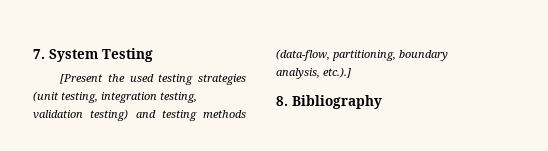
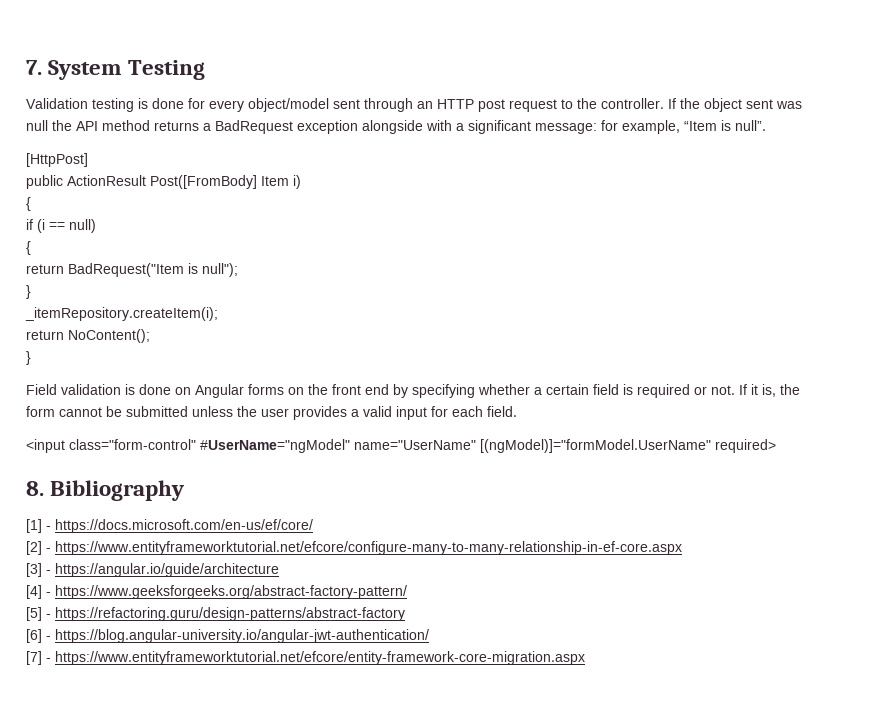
[60,74,246,85] [33,91,197,103] [33,109,246,121] [276,49,448,61] [276,67,351,79] [276,95,382,109] [Present the used testing strategies (unit testing, integration testing, validation testing) and testing methods (data-flow, partitioning, boundary analysis, etc.).] // 8. Bibliography -> [26,98,802,112] [26,120,766,134] [26,153,88,167] [26,175,301,189] [26,197,31,211] [26,219,96,233] [26,241,31,255] [26,263,238,277] [26,285,31,299] [25,307,218,321] [26,329,150,343] [26,351,31,365] [26,384,800,398] [26,406,517,420] [26,439,776,453] [26,480,185,501] [26,519,313,533] [26,541,682,555] [26,563,279,577] [26,585,407,599] [26,607,405,621] [26,629,429,643] [26,651,585,665] Validation testing is done for every object/model sent through an HTTP post request to the controller. If the object sent was null the API method returns a BadRequest exception alongside with a significant message: for example, “Item is null”. // [HttpPost] // public ActionResult Post([FromBody] Item i) // { // if (i == null) // { // return BadRequest("Item is null"); // } // _itemRepository.createItem(i); // return NoContent(); // } // Field validation is done on Angular forms on the front end by specifying whether a certain field is required or not. If it is, the form cannot be submitted unless the user provides a valid input for each field. // <input class="form-control" #UserName="ngModel" name="UserName" [(ngModel)]="formModel.UserName" required> // 8. Bibliography // [1] - https://docs.microsoft.com/en-us/ef/core/ // [2] - https://www.entityframeworktutorial.net/efcore/configure-many-to-many-relationship-in-ef-core.aspx // [3] - https://angular.io/guide/architecture // [4] - https://www.geeksforgeeks.org/abstract-factory-pattern/ // [5] - https://refactoring.guru/design-patterns/abstract-factory // [6] - https://blog.angular-university.io/angular-jwt-authentication/ // [7] - https://www.entityframeworktutorial.net/efcore/entity-framework-core-migration.aspx

